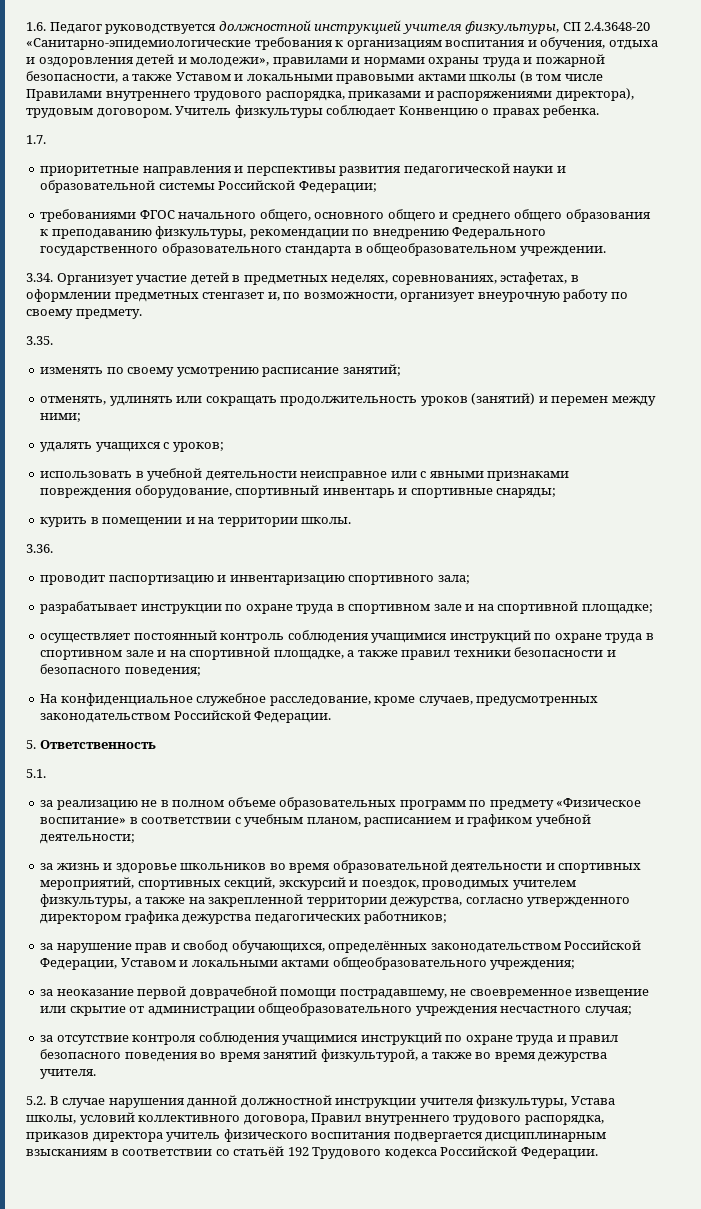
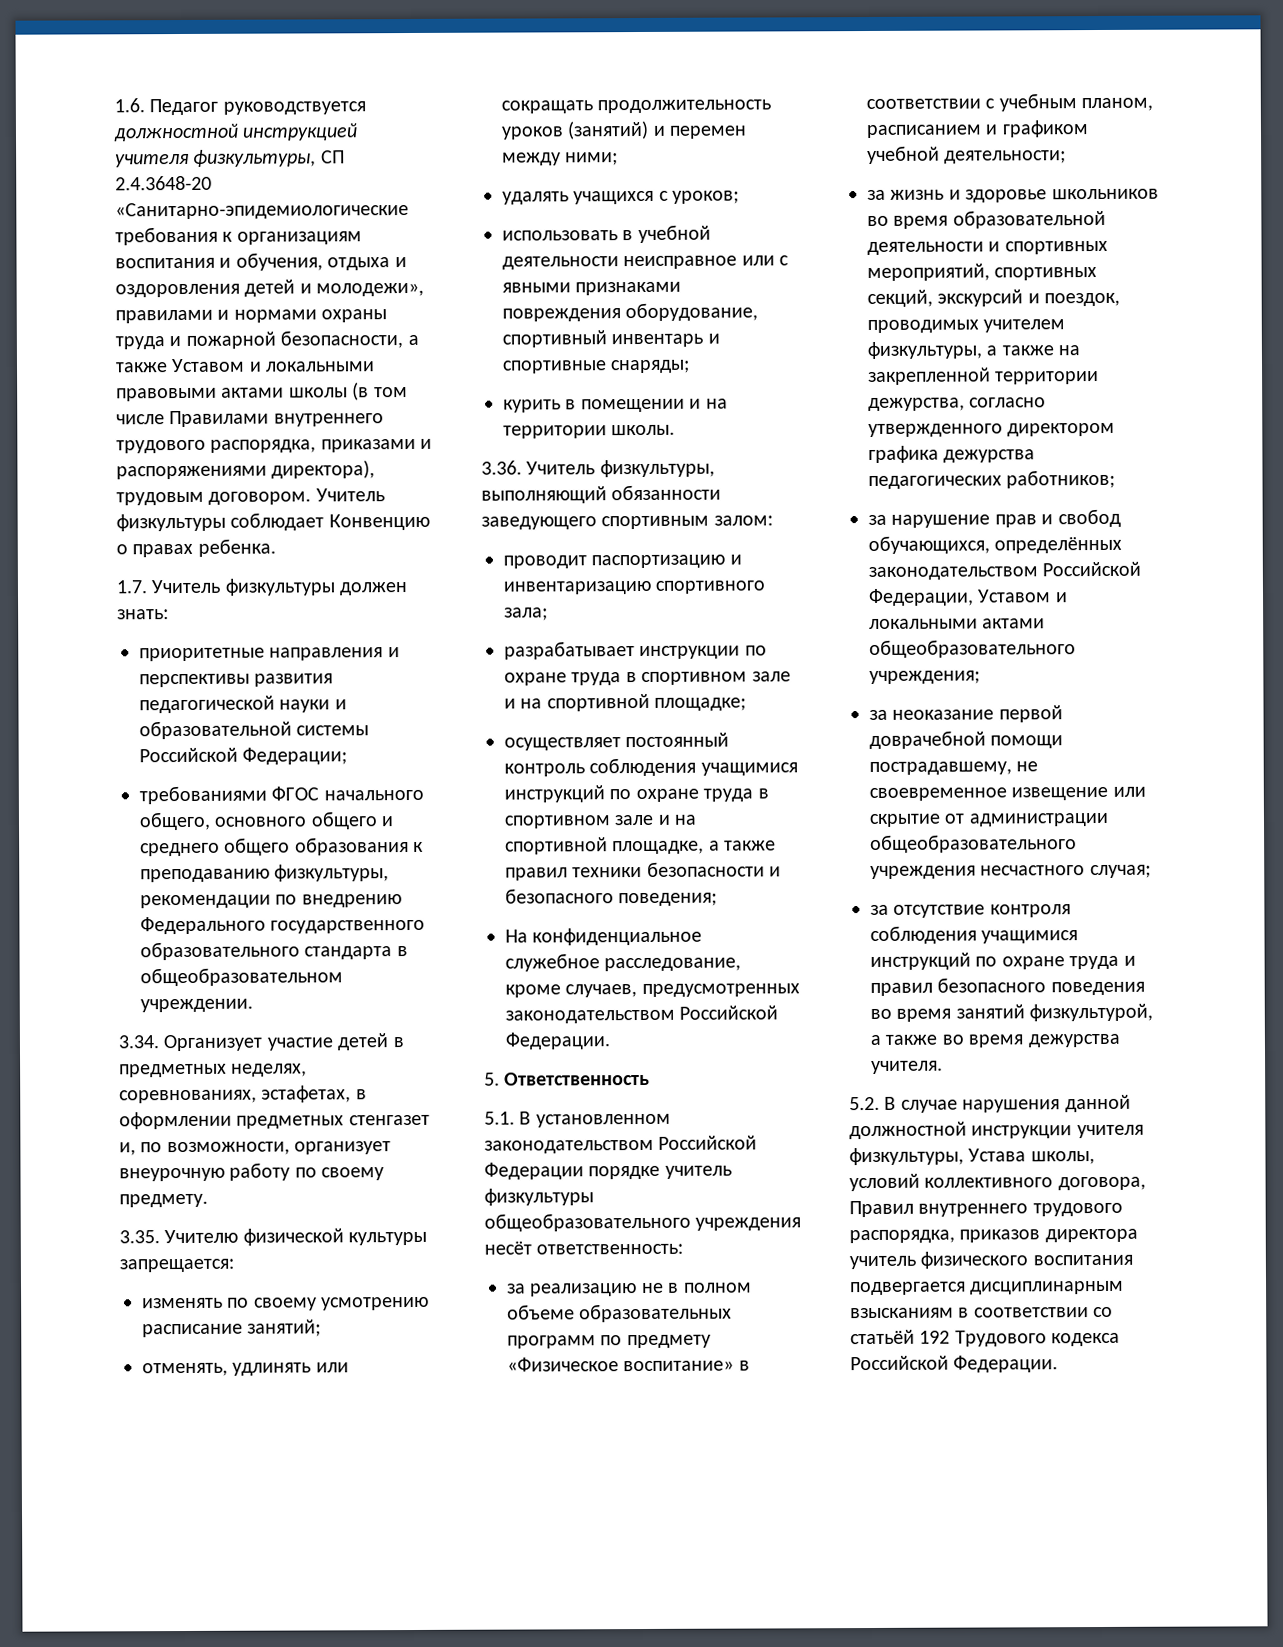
(46, 139) none -> [151,578,409,596] [117,609,169,620] Учитель физкультуры должен знать:
(53, 340) none -> [164,1228,428,1246] [119,1258,234,1273] Учителю физической культуры запрещается:
(53, 548) none -> [526,459,715,478] [481,484,722,504] [481,515,773,530] Учитель физкультуры, выполняющий обязанности заведующего спортивным залом:
(46, 773) none -> [519,1111,671,1128] [484,1135,758,1154] [484,1162,732,1180] [484,1188,594,1206] [484,1212,802,1232] [484,1241,684,1255] В установленном законодательством Российской Федерации порядке учитель физкультуры общеобразовательного учреждения несёт ответственность:

